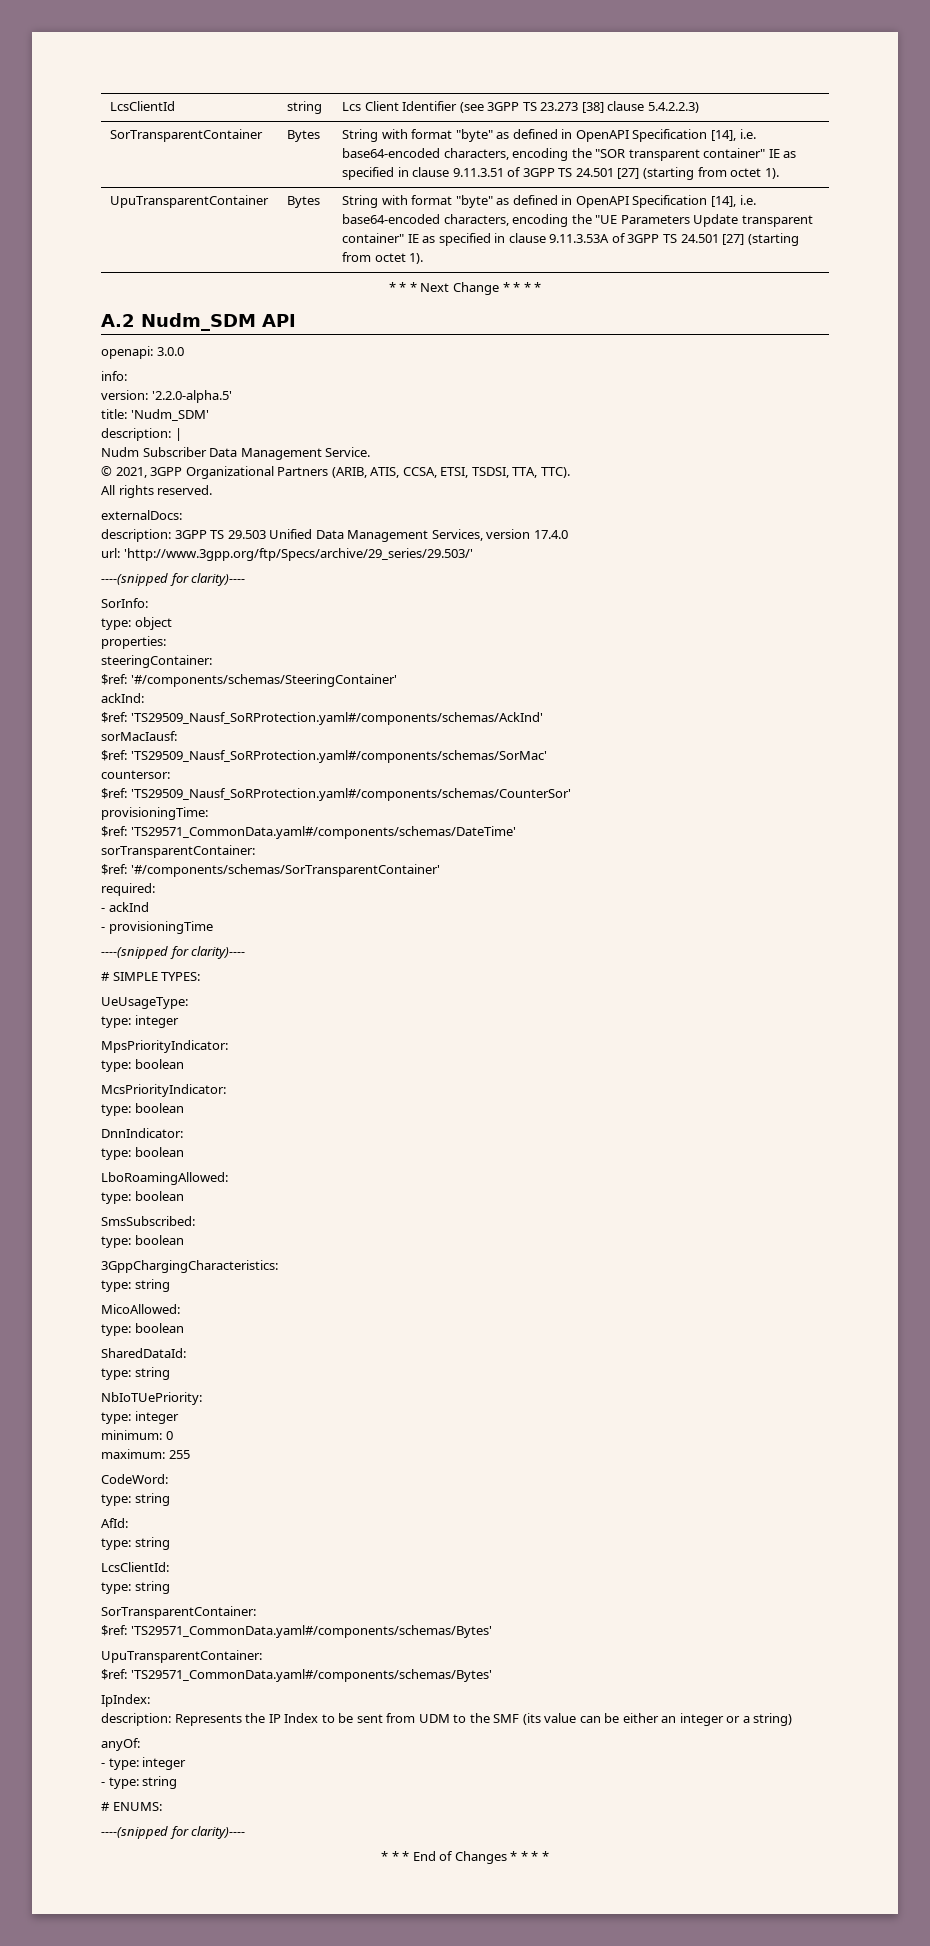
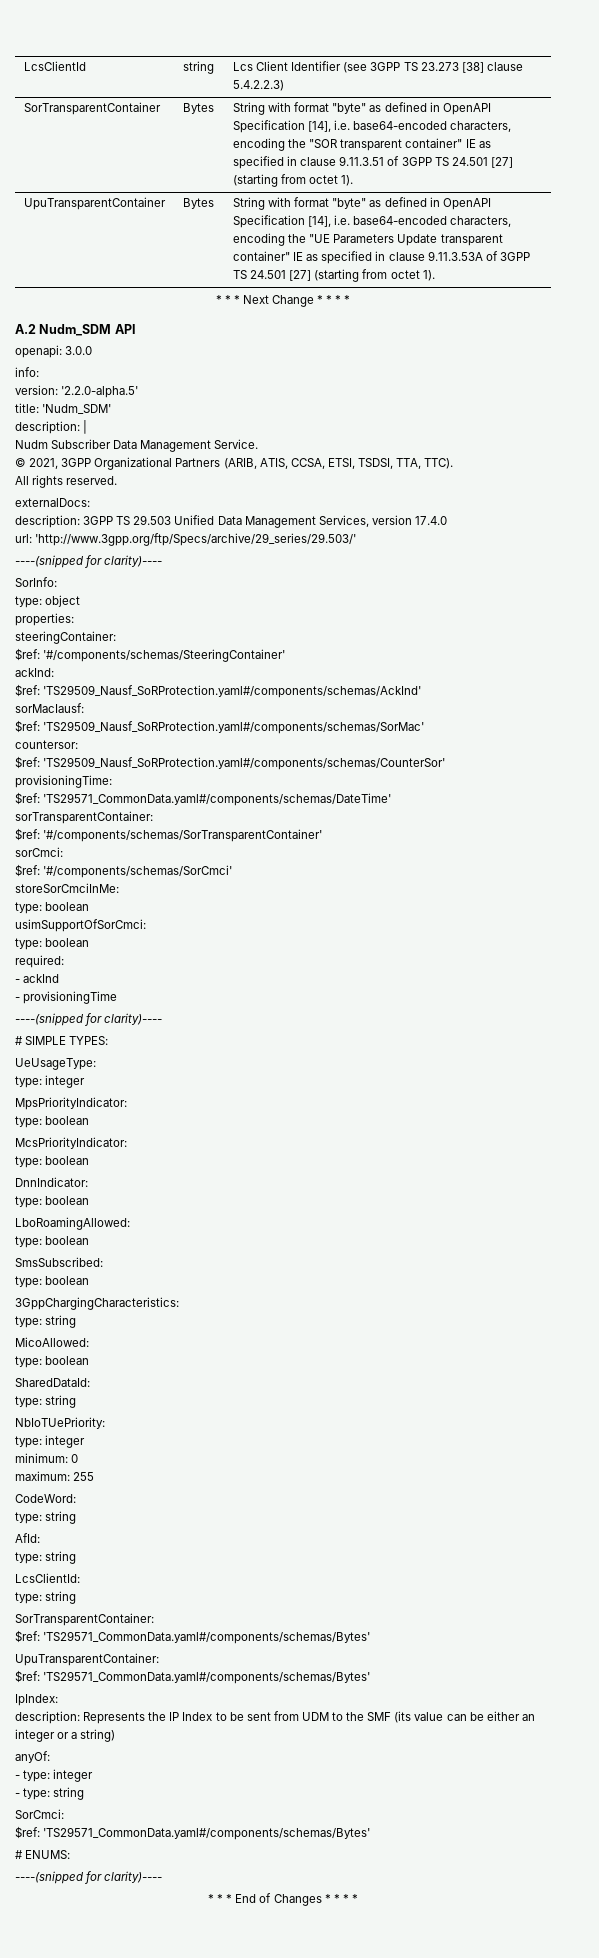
(440, 870) none -> [15,847,63,857] [15,864,233,878] [15,883,119,893] [15,902,90,914] [15,919,146,932] [15,938,90,950] // sorCmci: // $ref: '#/components/schemas/SorCmci' // storeSorCmciInMe: // type: boolean // usimSupportOfSorCmci: // type: boolean
(178, 1782) none -> [15,1809,64,1819] [15,1826,371,1840] // SorCmci: // $ref: 'TS29571_CommonData.yaml#/components/schemas/Bytes'

